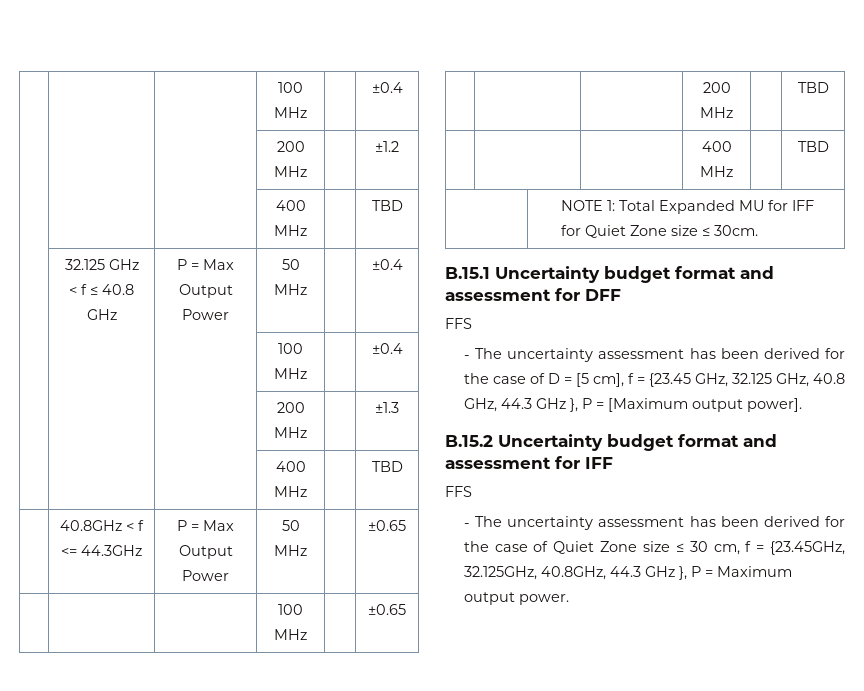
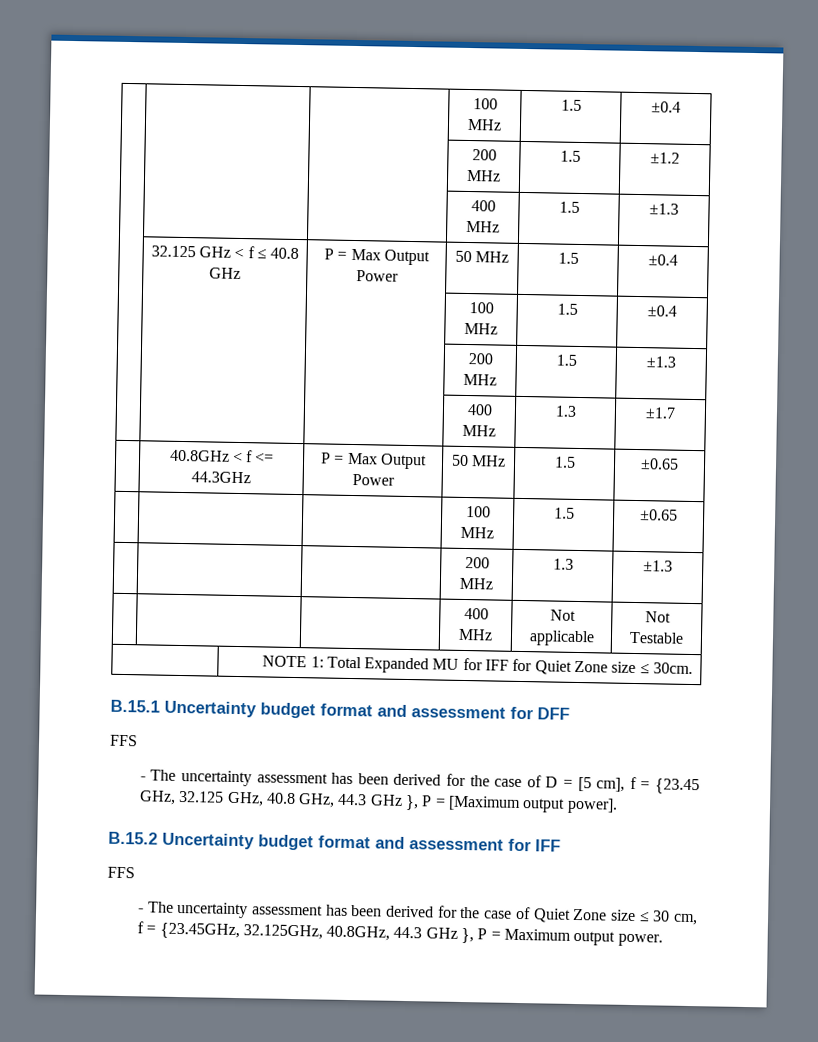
[278,82,303,93] [274,107,307,118] [371,82,403,93] [276,141,305,152] [274,166,307,177] | | | 100 MHz | | ±0.4 // | | | 200 MHz | -> [472,98,498,110] [467,118,503,131] [560,99,582,111] [651,101,681,113] [471,149,497,161] [467,169,502,182] [559,150,581,162] | | | 100 MHz | 1.5 | ±0.4 // | | | 200 MHz | 1.5
[371,200,403,211] | TBD -> [558,201,580,213] [649,203,679,215] 1.5 | ±1.3
(307, 289) none -> [557,252,579,264] 1.5
[371,343,403,354] [276,402,305,413] [274,427,307,438] [375,402,399,413] [275,461,306,472] [274,486,307,497] [371,461,403,472] | ±0.4 // | | | 200 MHz | | ±1.3 // | | | 400 MHz | | TBD -> [556,303,578,315] [647,305,677,317] [467,353,493,365] [463,373,498,386] [555,354,577,366] [646,356,676,368] [466,404,493,416] [462,424,497,437] [554,405,577,417] [645,407,676,419] 1.5 | ±0.4 // | | | 200 MHz | 1.5 | ±1.3 // | | | 400 MHz | 1.3 | ±1.7
(307, 550) none -> [553,456,576,468] 1.5
(307, 634) none -> [553,507,575,519] 1.5
[797,82,829,93] [701,141,732,152] [700,166,733,177] [797,141,829,152] | TBD // | | | 400 MHz | | TBD -> [552,558,574,570] [643,560,673,572] [463,607,489,620] [458,628,494,641] [549,609,576,621] [528,630,595,647] [644,611,671,623] [629,631,684,644] 1.3 | ±1.3 // | | | 400 MHz | Not applicable | Not Testable

